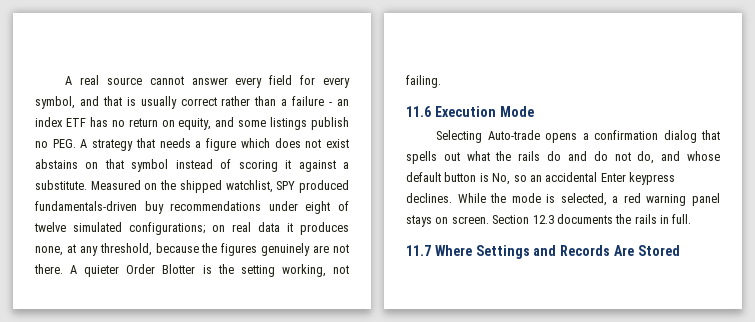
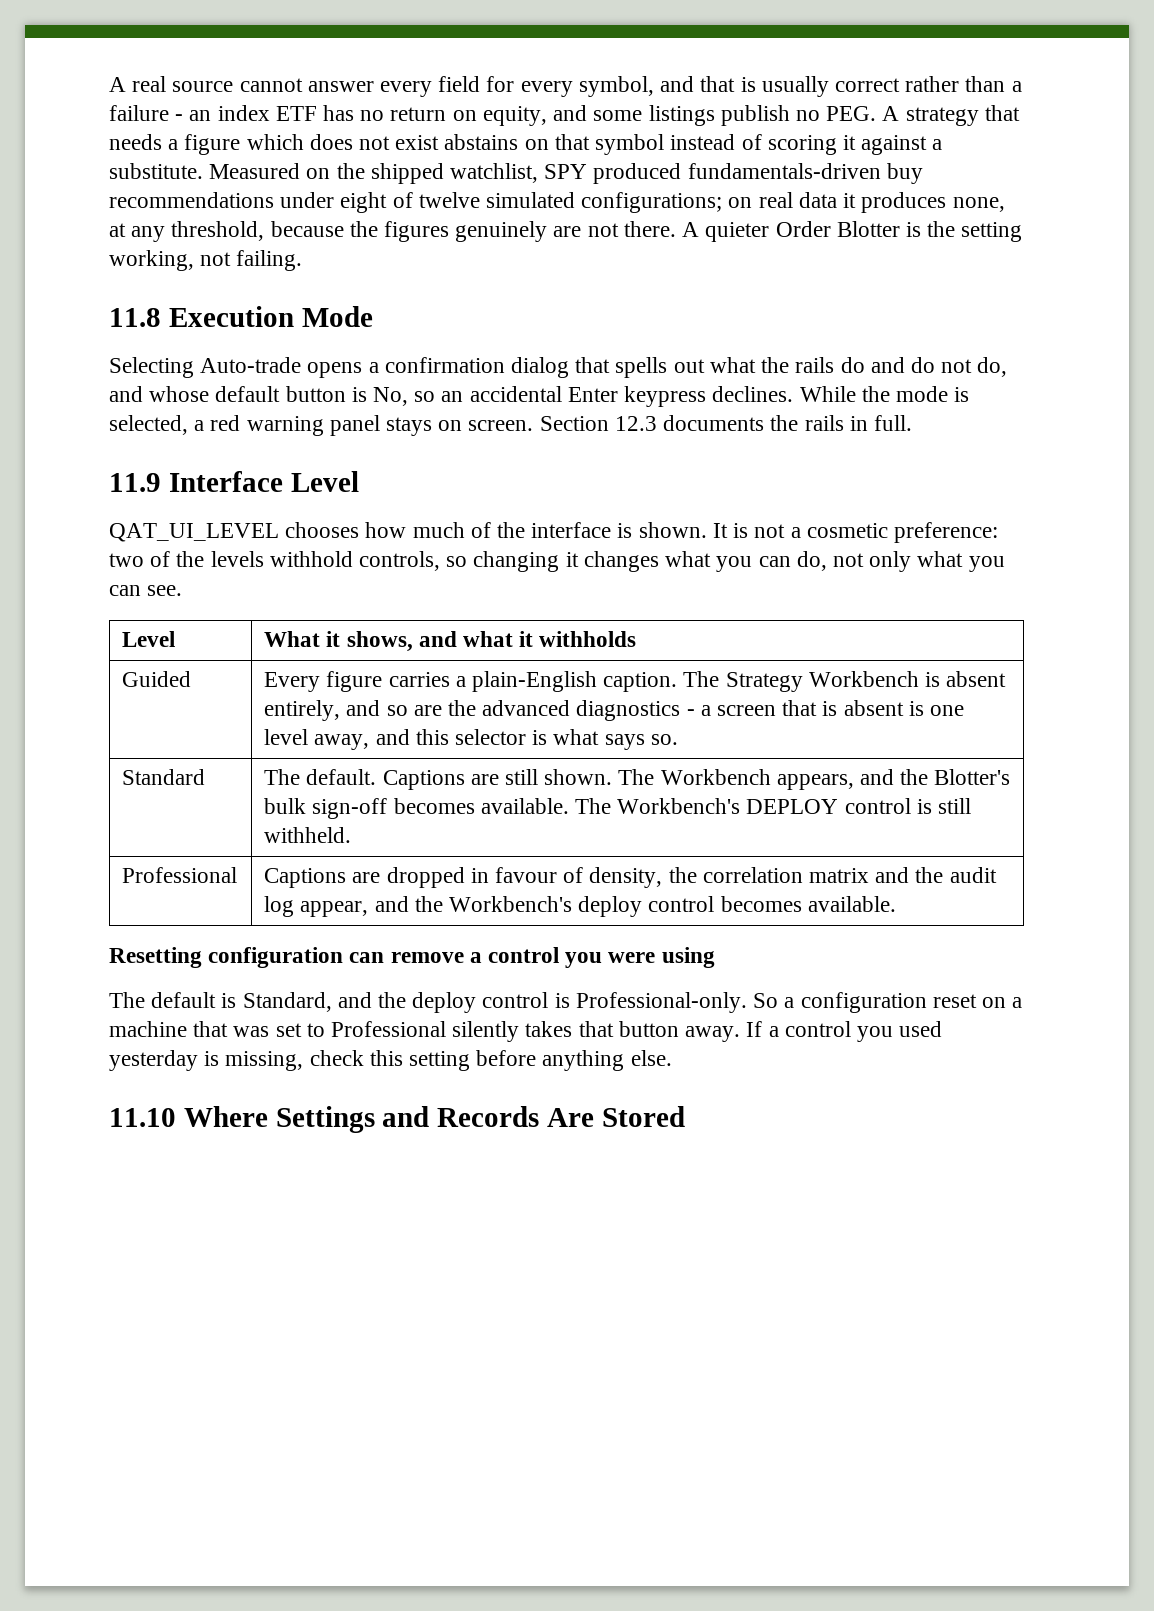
[406,106,431,117] 11.6 -> [109,308,161,327] 11.8
[406,245,431,256] 11.7 -> [109,471,359,492] [109,522,998,543] [109,551,1005,572] [109,585,183,596] [122,631,176,647] [264,631,637,652] [122,671,192,687] [264,671,1007,692] [264,700,965,721] [264,729,678,750] [122,769,206,785] [264,769,1011,790] [264,798,972,819] [264,827,352,843] [122,867,238,883] [264,867,997,888] [264,896,896,917] [109,947,715,968] [109,992,1023,1013] [109,1021,943,1042] [109,1050,672,1071] [109,1108,176,1127] 11.9 Interface Level // QAT_UI_LEVEL chooses how much of the interface is shown. It is not a cosmetic preference: two of the levels withhold controls, so changing it changes what you can do, not only what you can see. // Level | What it shows, and what it withholds // Guided | Every figure carries a plain-English caption. The Strategy Workbench is absent entirely, and so are the advanced diagnostics - a screen that is absent is one level away, and this selector is what says so. // Standard | The default. Captions are still shown. The Workbench appears, and the Blotter's bulk sign-off becomes available. The Workbench's DEPLOY control is still withheld. // Professional | Captions are dropped in favour of density, the correlation matrix and the audit log appear, and the Workbench's deploy control becomes available. // Resetting configuration can remove a control you were using // The default is Standard, and the deploy control is Professional-only. So a configuration reset on a machine that was set to Professional silently takes that button away. If a control you used yesterday is missing, check this setting before anything else. // 11.10

